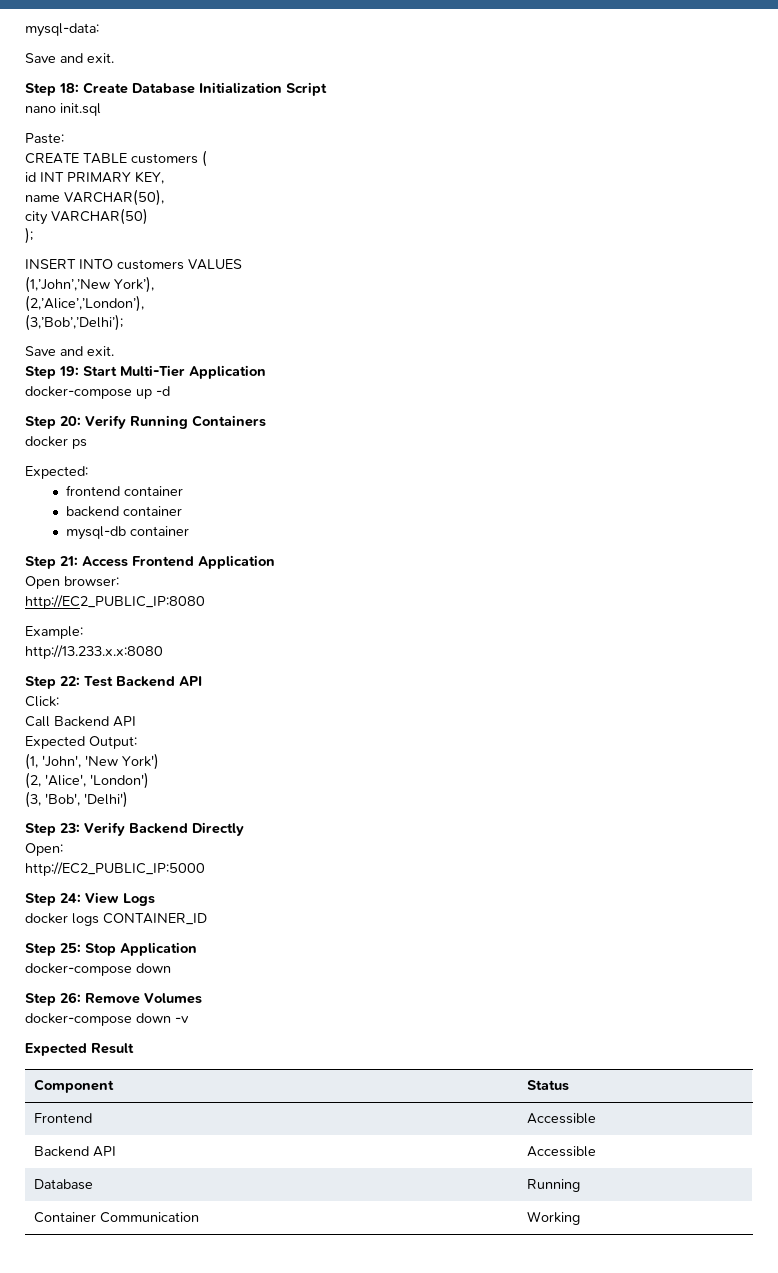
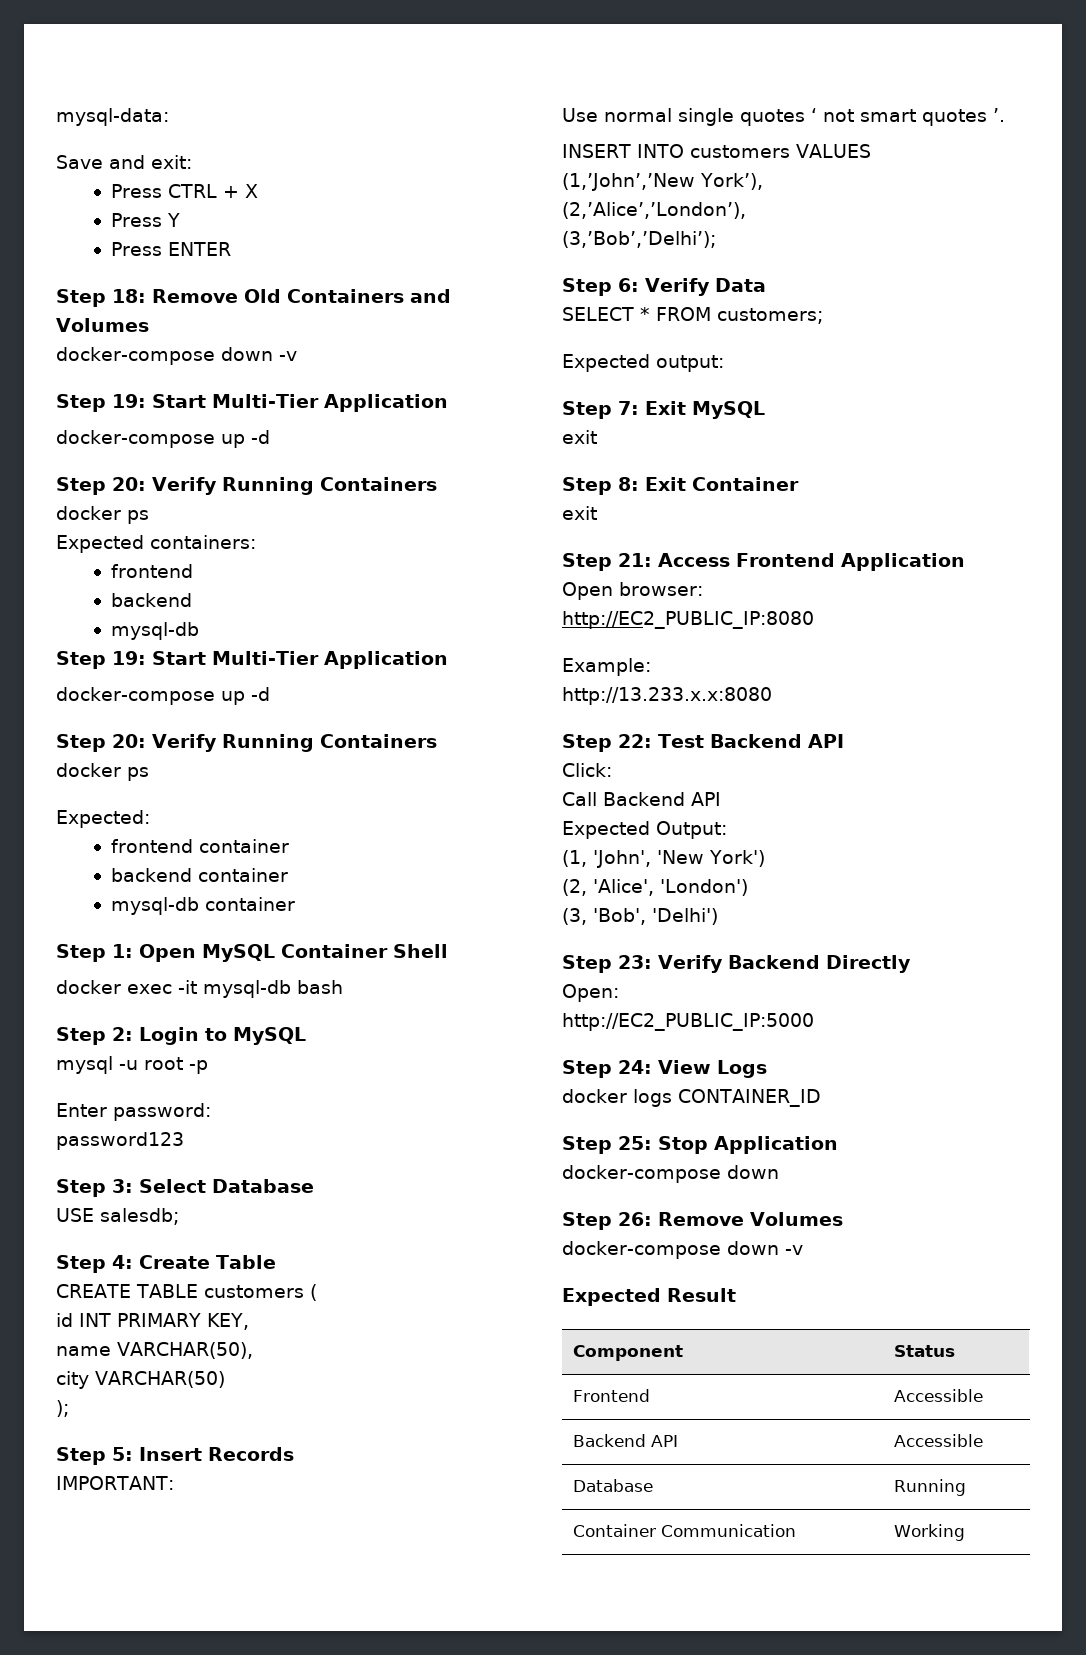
[87,53,114,63] [25,82,327,96] [25,103,101,116] [25,133,64,144] [25,150,207,167] [25,171,164,184] [25,189,164,206] [25,208,148,225] [25,227,33,244] [25,259,242,270] [25,276,154,293] [25,295,144,312] [25,314,123,331] [25,346,114,356] exit. // Step 18: Create Database Initialization Script // nano init.sql // Paste: // CREATE TABLE customers ( // id INT PRIMARY KEY, // name VARCHAR(50), // city VARCHAR(50) // ); // INSERT INTO customers VALUES // (1,’John’,’New York’), // (2,’Alice’,’London’), // (3,’Bob’,’Delhi’); // Save and exit. -> [151,155,192,169] [110,184,258,198] [110,213,180,227] [110,242,231,256] [56,289,451,307] [56,318,149,332] [56,347,297,365] [56,394,448,412] [56,430,270,448] [56,477,437,495] [56,506,149,524] [56,535,256,553] [110,564,193,578] [110,593,192,607] [110,622,199,640] exit: // Press CTRL + X // Press Y // Press ENTER // Step 18: Remove Old Containers and Volumes // docker-compose down -v // Step 19: Start Multi-Tier Application // docker-compose up -d // Step 20: Verify Running Containers // docker ps // Expected containers: // frontend // backend // mysql-db
(189, 531) none -> [56,944,448,962] [56,980,343,998] [56,1027,306,1045] [56,1056,208,1074] [56,1103,211,1121] [56,1132,184,1150] [56,1179,314,1197] [56,1208,179,1225] [56,1255,276,1273] [56,1284,317,1301] [56,1313,249,1330] [56,1342,253,1359] [56,1371,225,1389] [56,1400,69,1417] [56,1447,294,1465] [56,1476,174,1490] [562,108,1005,126] [562,144,871,158] [562,173,763,191] [562,202,746,219] [562,231,716,248] [562,278,766,296] [562,307,823,324] [562,354,724,372] [562,401,765,419] [562,430,597,444] [562,477,799,495] [562,506,597,520] // Step 1: Open MySQL Container Shell // docker exec -it mysql-db bash // Step 2: Login to MySQL // mysql -u root -p // Enter password: // password123 // Step 3: Select Database // USE salesdb; // Step 4: Create Table // CREATE TABLE customers ( // id INT PRIMARY KEY, // name VARCHAR(50), // city VARCHAR(50) // ); // Step 5: Insert Records // IMPORTANT: // Use normal single quotes ‘ not smart quotes ’. // INSERT INTO customers VALUES // (1,’John’,’New York’), // (2,’Alice’,’London’), // (3,’Bob’,’Delhi’); // Step 6: Verify Data // SELECT * FROM customers; // Expected output: // Step 7: Exit MySQL // exit // Step 8: Exit Container // exit

